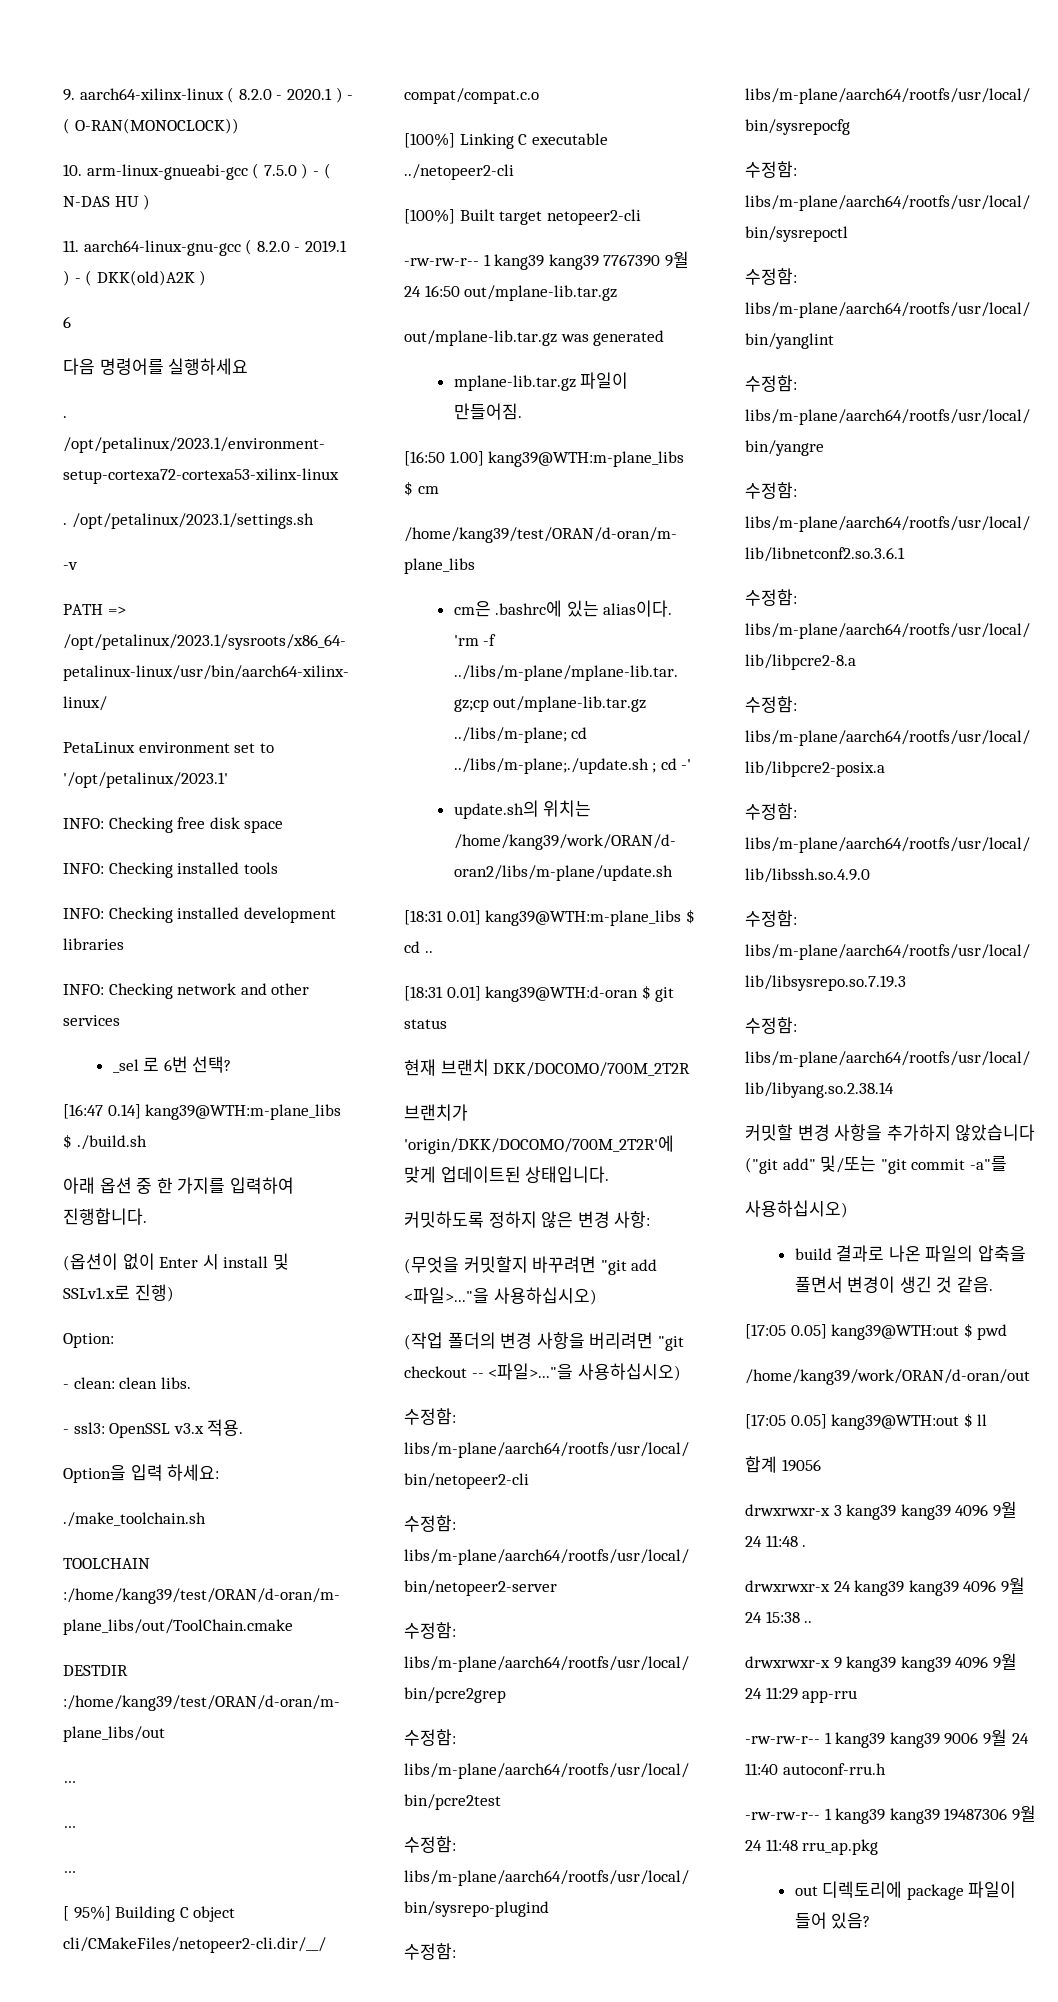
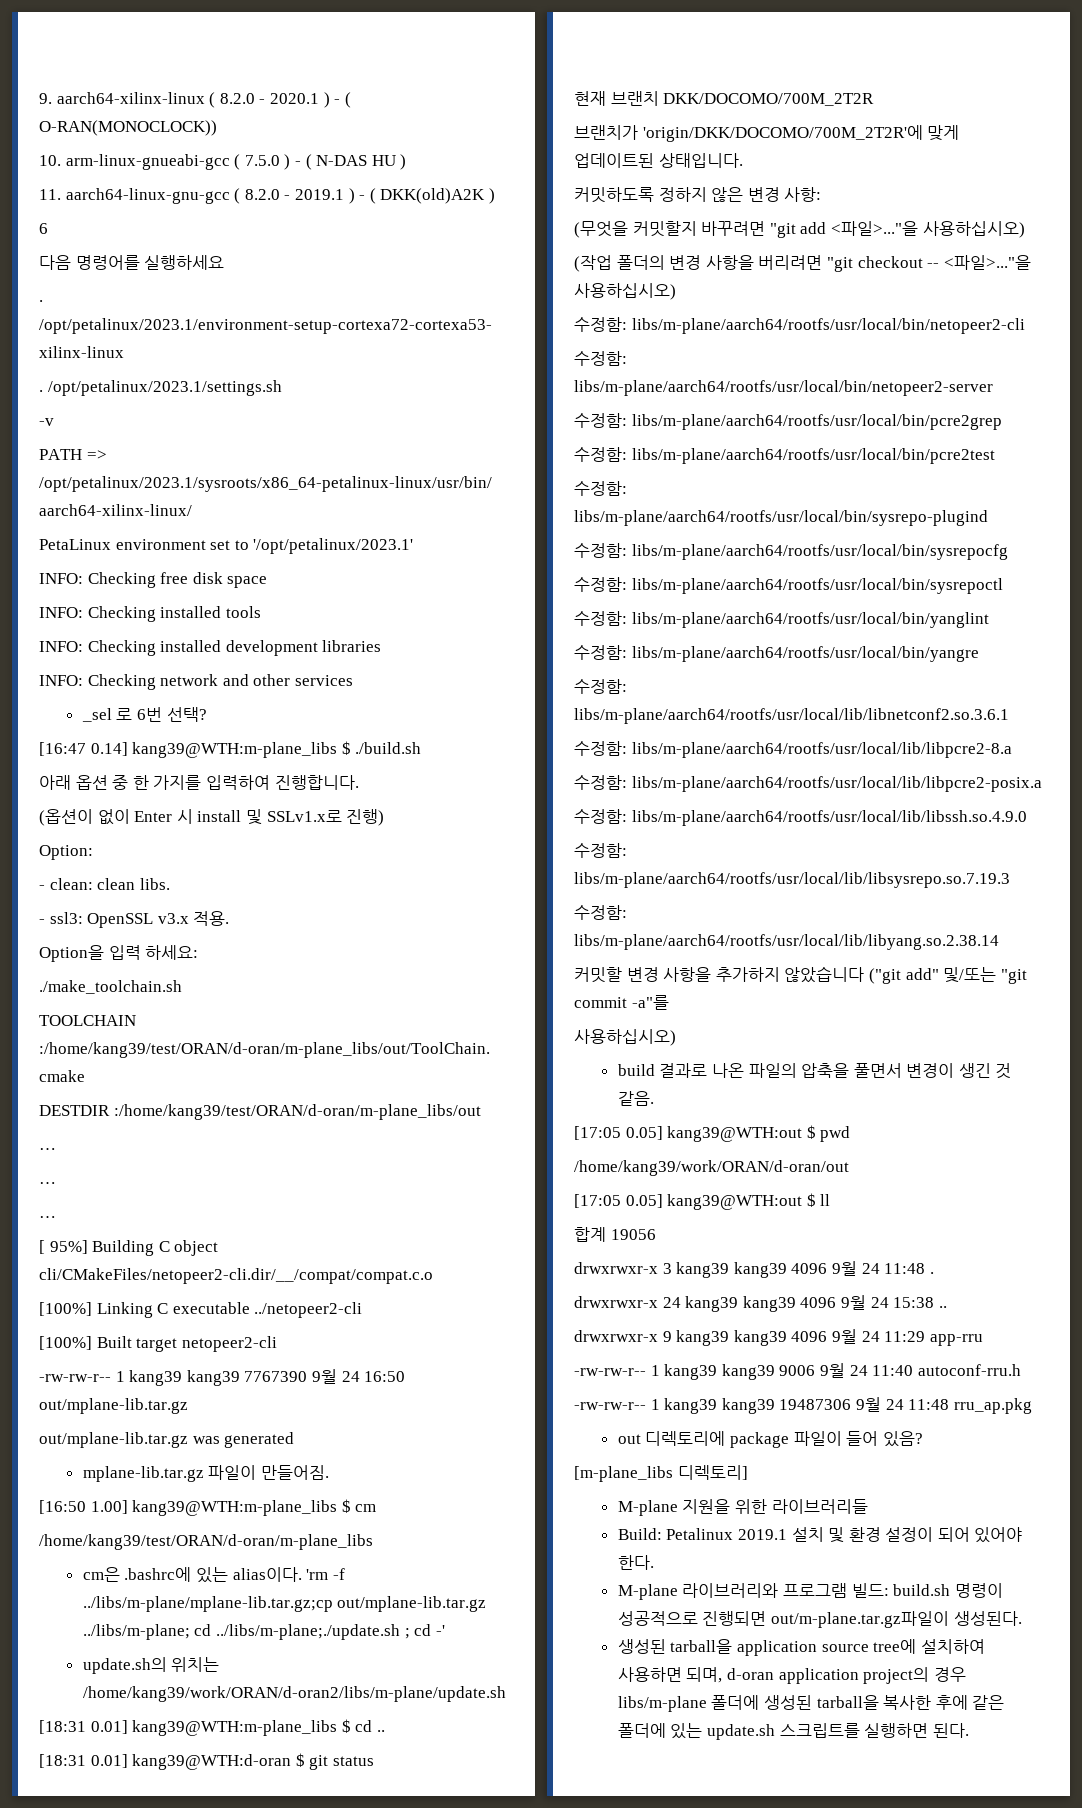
(871, 1920) none -> [574,1465,748,1482] [617,1499,868,1516] [617,1527,1023,1543] [617,1555,654,1570] [617,1583,1003,1600] [617,1611,1022,1628] [617,1639,985,1656] [617,1667,966,1684] [617,1695,1005,1712] [617,1723,969,1740] // [m-plane_libs 디렉토리] // M-plane 지원을 위한 라이브러리들 // Build: Petalinux 2019.1 설치 및 환경 설정이 되어 있어야 한다. // M-plane 라이브러리와 프로그램 빌드: build.sh 명령이 성공적으로 진행되면 out/m-plane.tar.gz파일이 생성된다. // 생성된 tarball을 application source tree에 설치하여 사용하면 되며, d-oran application project의 경우 libs/m-plane 폴더에 생성된 tarball을 복사한 후에 같은 폴더에 있는 update.sh 스크립트를 실행하면 된다.

